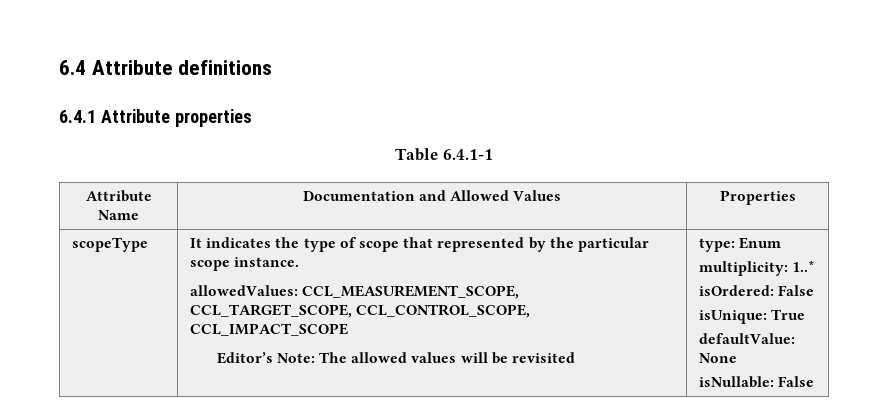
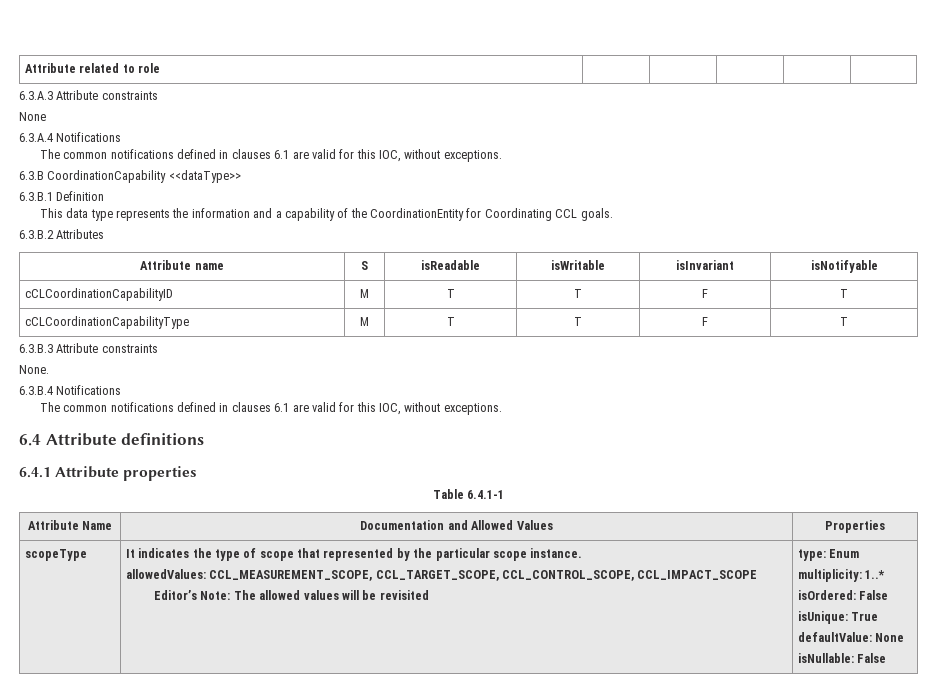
(59, 67) none -> [24,63,160,73] [19,90,158,100] [19,112,46,121] [19,132,122,142] [39,149,502,162] [19,170,241,183] [19,191,105,201] [39,208,613,221] [19,229,105,239] [140,260,224,270] [361,261,368,270] [421,260,480,270] [551,260,605,270] [676,260,734,270] [810,260,878,273] [24,288,173,301] [360,289,369,298] [446,289,455,298] [574,289,582,298] [702,289,708,298] [840,289,848,298] [24,316,189,329] [360,317,369,326] [446,317,455,326] [574,317,582,326] [702,317,708,326] [840,317,848,326] [19,343,158,353] [19,365,49,374] [19,385,122,395] [39,402,502,415] Attribute related to role | | | | | // 6.3.A.3 Attribute constraints // None // 6.3.A.4 Notifications // The common notifications defined in clauses 6.1 are valid for this IOC, without exceptions. // 6.3.B CoordinationCapability <<dataType>> // 6.3.B.1 Definition // This data type represents the information and a capability of the CoordinationEntity for Coordinating CCL goals. // 6.3.B.2 Attributes // Attribute name | S | isReadable | isWritable | isInvariant | isNotifyable // cCLCoordinationCapabilityID | M | T | T | F | T // cCLCoordinationCapabilityType | M | T | T | F | T // 6.3.B.3 Attribute constraints // None. // 6.3.B.4 Notifications // The common notifications defined in clauses 6.1 are valid for this IOC, without exceptions. //

